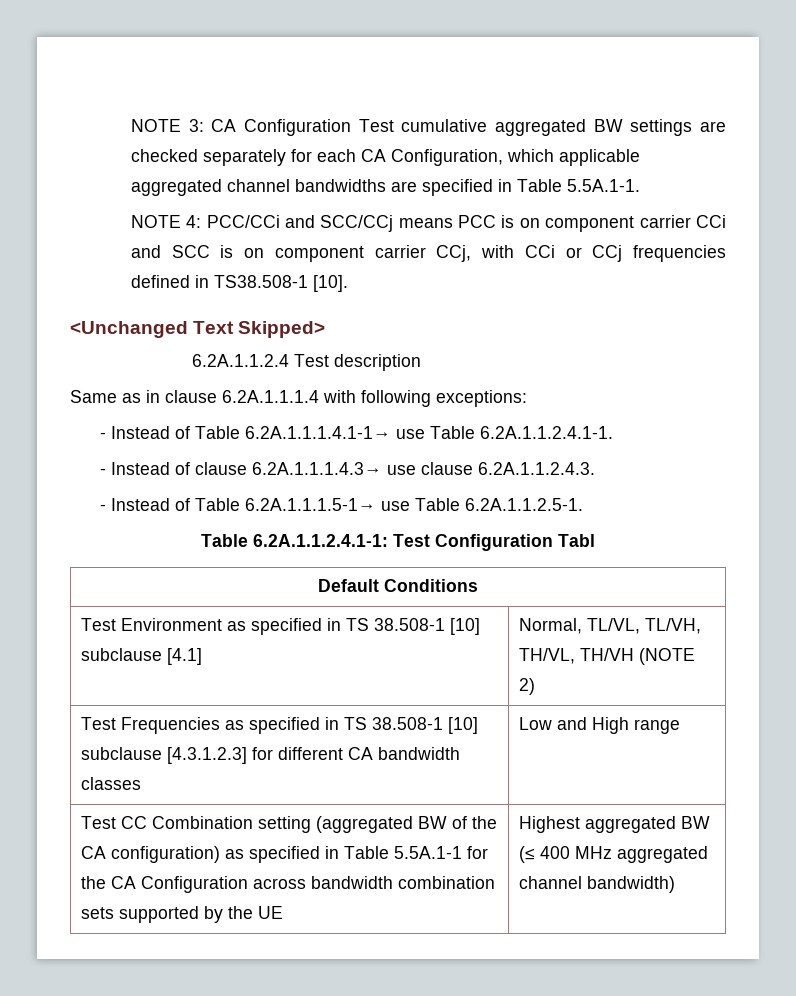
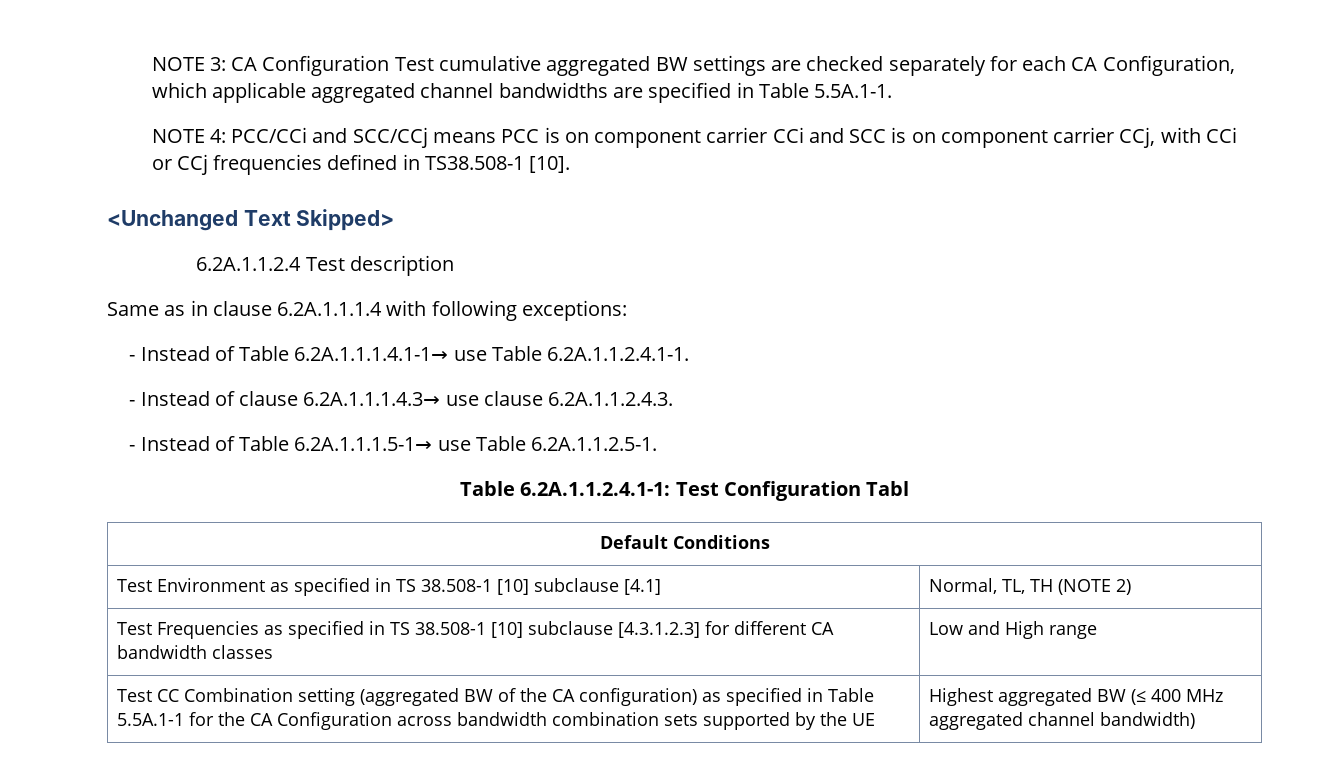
[586,618,701,634] [518,648,634,664] TL/VL, TL/VH, TH/VL, TH/VH -> [1001,579,1053,594] TL, TH

